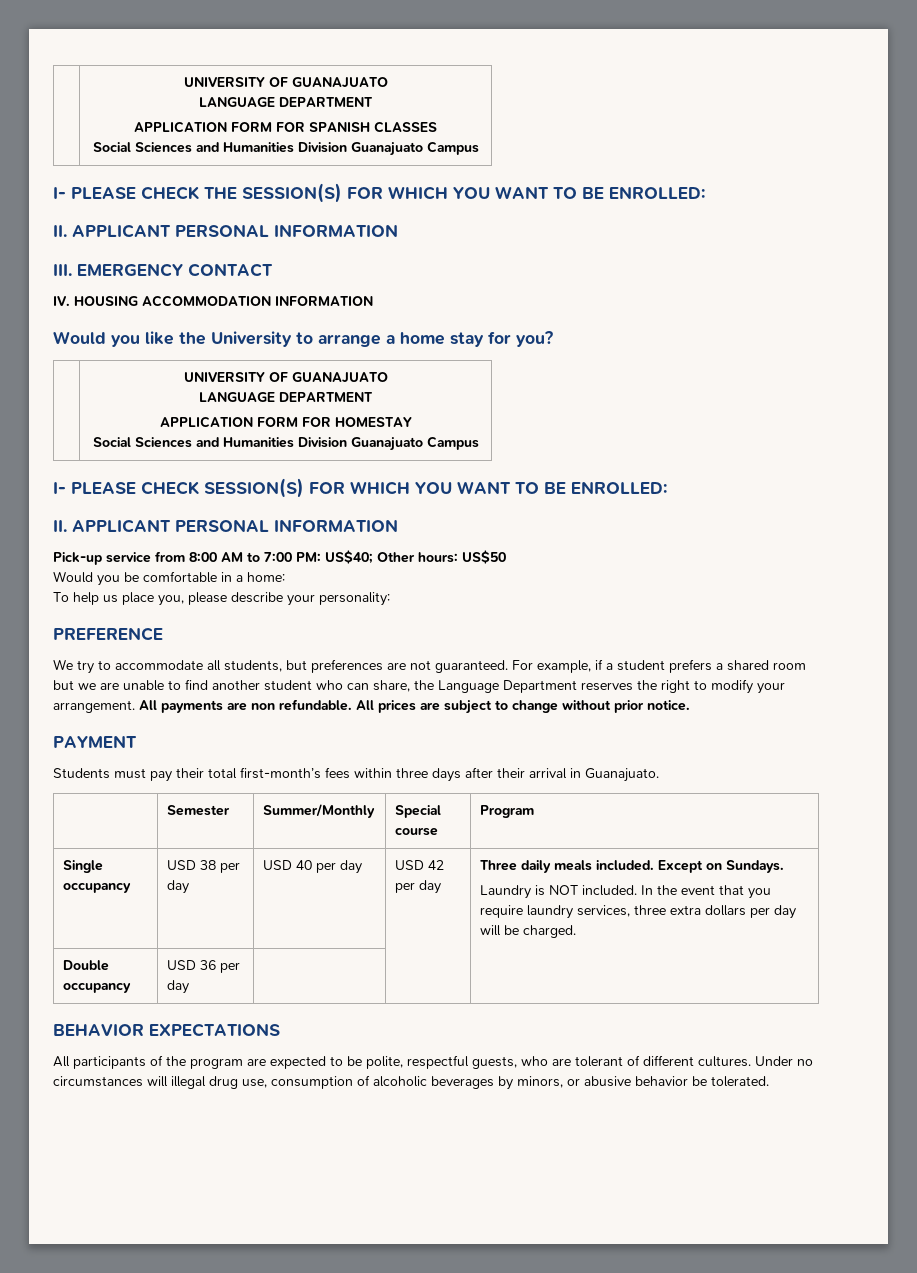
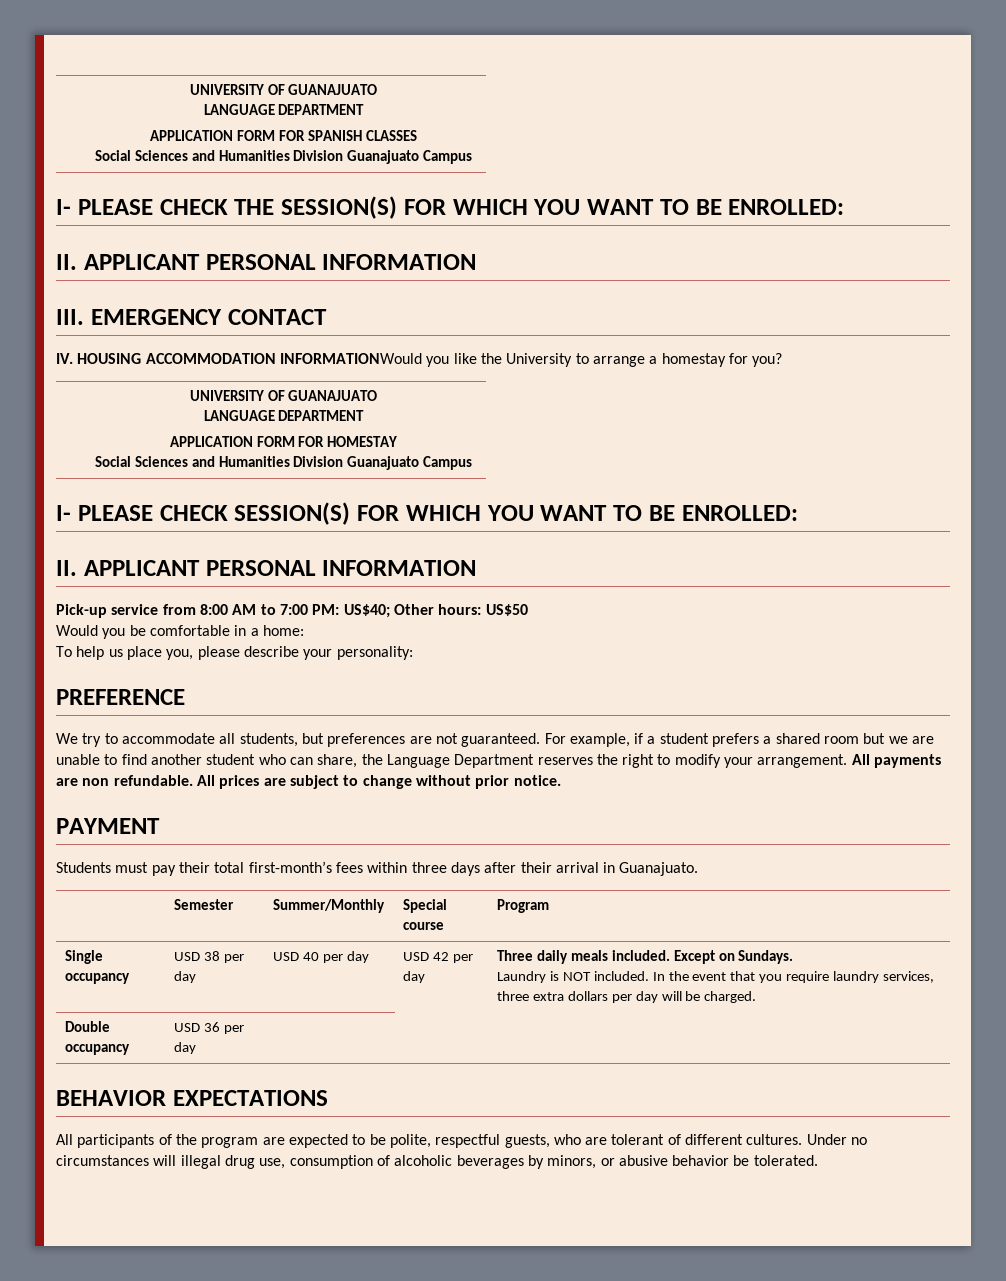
[275,296,373,306] [53,331,106,344] INFORMATION // Would -> [279,353,422,364] INFORMATIONWould
[400,332,484,347] home stay -> [661,353,726,367] homestay

